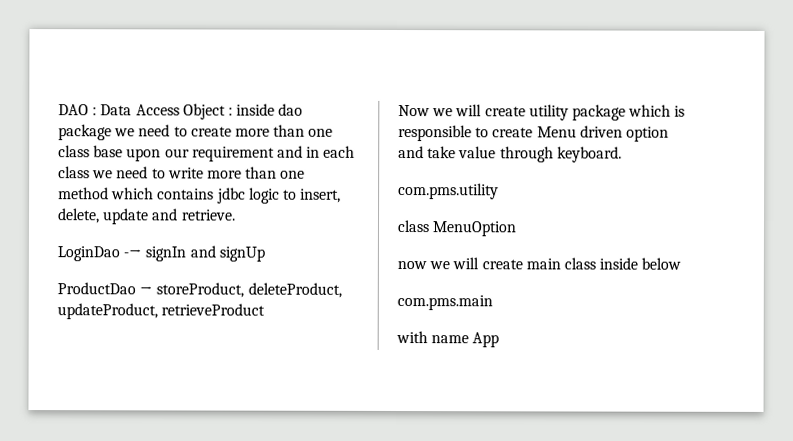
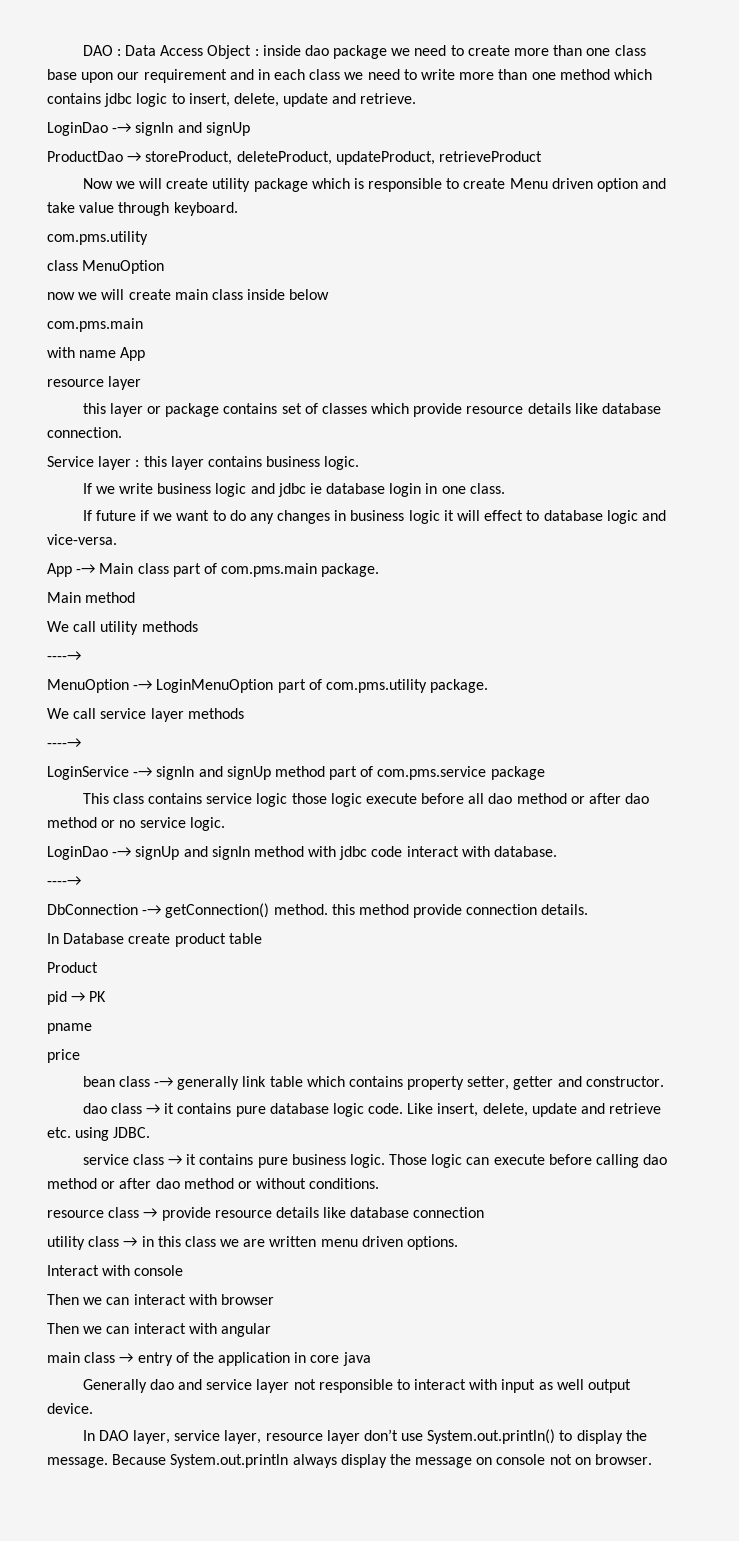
(500, 340) none -> [47,376,142,390] [82,403,661,417] [47,427,122,438] [47,456,360,470] [82,483,505,497] [82,510,666,524] [47,534,117,545] [47,563,380,577] [47,592,136,603] [47,621,198,635] [47,651,81,661] [47,679,489,693] [47,708,244,722] [47,738,81,748] [47,766,545,780] [82,793,650,807] [47,817,225,831] [47,846,558,860] [47,876,81,886] [47,903,589,918] [47,933,262,947] [47,962,98,973] [47,991,107,1005] [47,1023,92,1034] [47,1049,80,1063] [82,1076,664,1090] [82,1103,662,1117] [47,1127,151,1141] [82,1154,668,1168] [47,1178,380,1189] [47,1207,485,1221] [47,1236,459,1250] [47,1265,184,1276] [47,1294,274,1305] [47,1323,271,1337] [47,1352,371,1366] [82,1379,631,1393] [47,1403,93,1414] [82,1429,647,1444] [47,1454,653,1468] // resource layer // this layer or package contains set of classes which provide resource details like database connection. // Service layer : this layer contains business logic. // If we write business logic and jdbc ie database login in one class. // If future if we want to do any changes in business logic it will effect to database logic and vice-versa. // App -→ Main class part of com.pms.main package. // Main method // We call utility methods // ----→ // MenuOption -→ LoginMenuOption part of com.pms.utility package. // We call service layer methods // ----→ // LoginService -→ signIn and signUp method part of com.pms.service package // This class contains service logic those logic execute before all dao method or after dao method or no service logic. // LoginDao -→ signUp and signIn method with jdbc code interact with database. // ----→ // DbConnection -→ getConnection() method. this method provide connection details. // In Database create product table // Product // pid → PK // pname // price // bean class -→ generally link table which contains property setter, getter and constructor. // dao class → it contains pure database logic code. Like insert, delete, update and retrieve etc. using JDBC. // service class → it contains pure business logic. Those logic can execute before calling dao method or after dao method or without conditions. // resource class → provide resource details like database connection // utility class → in this class we are written menu driven options. // Interact with console // Then we can interact with browser // Then we can interact with angular // main class → entry of the application in core java // Generally dao and service layer not responsible to interact with input as well output device. // In DAO layer, service layer, resource layer don’t use System.out.println() to display the message. Because System.out.println always display the message on console not on browser.

